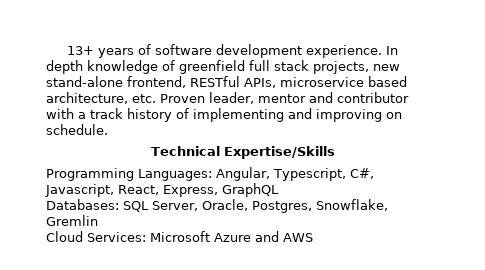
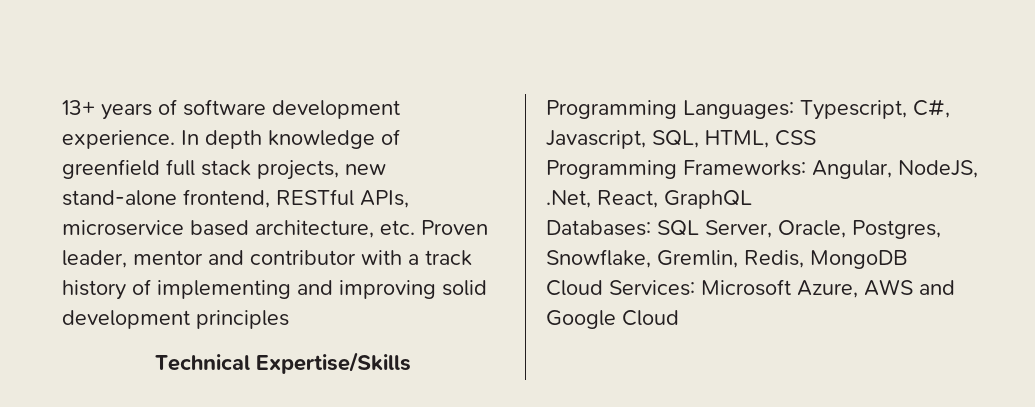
[386,112,402,119] [46,124,108,135] on schedule. -> [442,280,487,296] [62,310,289,329] solid development principles
[216,167,270,181] Angular, -> (794, 109) none
[118,185,218,197] React, Express, -> [652,130,816,148] [546,160,978,179] [546,190,658,208] SQL, HTML, CSS // Programming Frameworks: Angular, NodeJS, .Net, React,
[46,215,98,226] Gremlin -> [657,250,908,269] Gremlin, Redis, MongoDB
[214,231,313,242] Azure and AWS -> [797,279,955,298] [546,310,679,329] Azure, AWS and Google Cloud

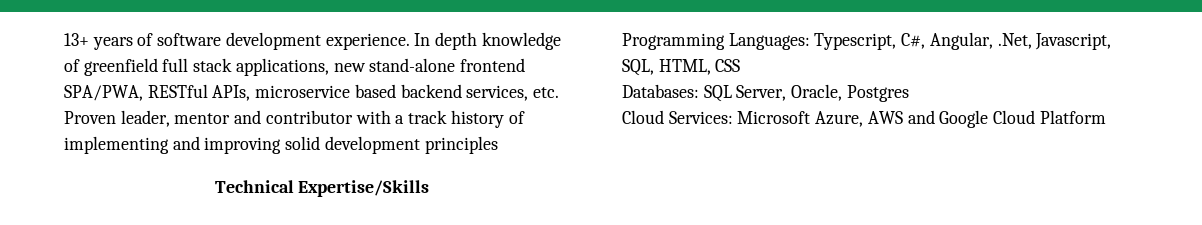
[257,160,339,180] projects, -> [235,58,329,76] applications,
[183,189,270,208] frontend, -> [460,58,526,72] [64,85,143,101] frontend SPA/PWA,
[255,220,374,238] architecture, -> [400,84,529,101] backend services,
(950, 108) none -> [929,32,1032,50] Angular, .Net,
[546,160,978,179] [546,190,752,209] // Programming Frameworks: Angular, NodeJS, .Net, React, GraphQL -> (741, 65) none
[852,220,941,239] [546,249,908,269] Postgres, Snowflake, Gremlin, Redis, MongoDB -> [846,85,909,102] Postgres
(679, 318) none -> [1039,110,1106,124] Platform

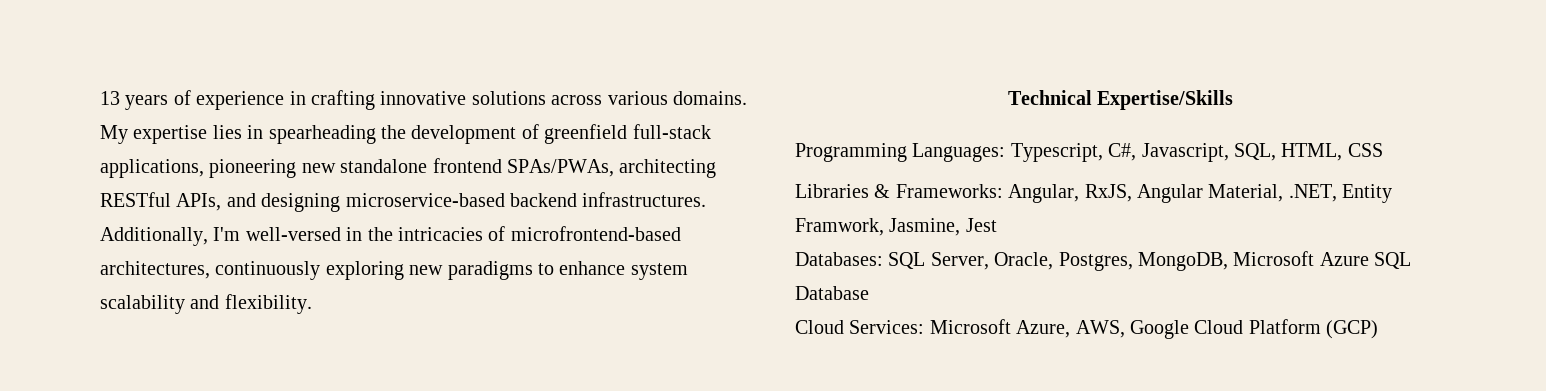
[64,33,89,46] 13+ -> [100,91,120,105] 13
[157,32,561,50] [64,58,526,76] [64,84,560,101] [64,110,525,128] [64,136,498,154] software development experience. In depth knowledge of greenfield full stack applications, new stand-alone frontend SPA/PWA, RESTful APIs, microservice based backend services, etc. Proven leader, mentor and contributor with a track history of implementing and improving solid development principles -> [196,90,747,110] [100,124,711,144] [100,158,717,178] [100,192,707,212] [100,226,681,246] [100,261,688,280] [100,294,312,314] experience in crafting innovative solutions across various domains. My expertise lies in spearheading the development of greenfield full-stack applications, pioneering new standalone frontend SPAs/PWAs, architecting RESTful APIs, and designing microservice-based backend infrastructures. Additionally, I'm well-versed in the intricacies of microfrontend-based architectures, continuously exploring new paradigms to enhance system scalability and flexibility.
[929,32,1032,50] Angular, .Net, -> (1137, 152) none
[622,84,909,102] Databases: SQL Server, Oracle, Postgres -> [795,184,1393,203] [795,218,997,236] [795,251,1412,271] [795,286,869,300] Libraries & Frameworks: Angular, RxJS, Angular Material, .NET, Entity Framwork, Jasmine, Jest // Databases: SQL Server, Oracle, Postgres, MongoDB, Microsoft Azure SQL Database
[867,110,935,124] AWS and -> [1075,320,1125,338] AWS,
(1106, 117) none -> [1326,320,1379,339] (GCP)

